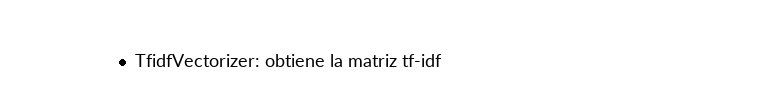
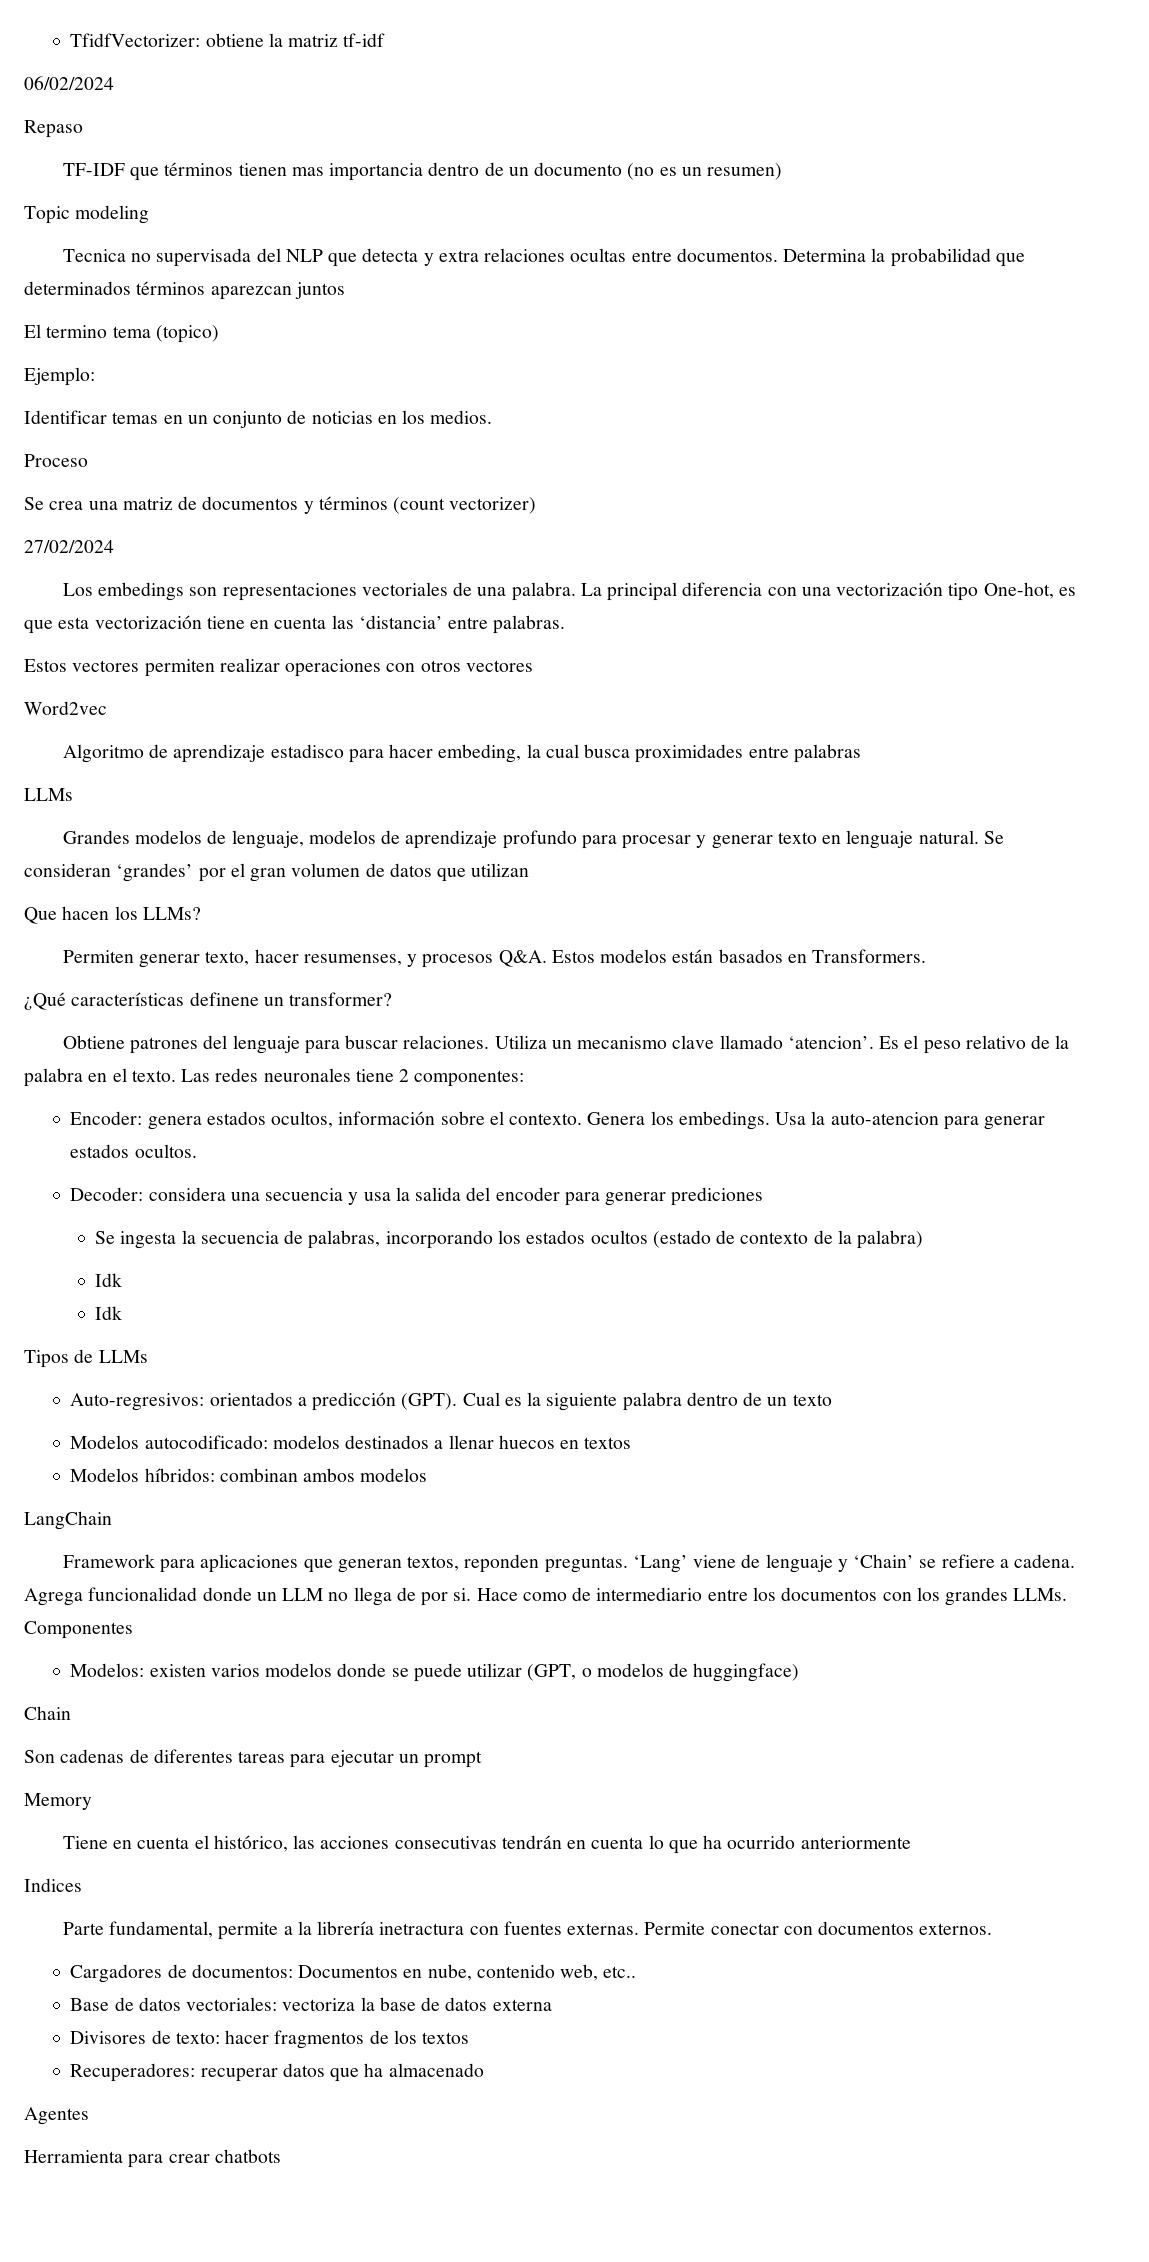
(443, 60) none -> [24,76,114,90] [24,120,83,138] [62,162,783,181] [24,205,150,224] [62,248,1025,267] [24,281,345,300] [24,324,219,343] [24,367,95,386] [24,410,493,428] [24,454,88,467] [24,496,537,514] [24,540,114,553] [62,582,1076,601] [24,615,566,634] [24,658,533,677] [24,701,107,715] [62,744,861,763] [24,788,73,801] [62,830,1004,849] [24,863,530,882] [24,906,201,924] [62,949,927,968] [24,992,393,1010] [62,1035,1070,1054] [24,1068,525,1087] [70,1111,1046,1130] [70,1144,197,1158] [70,1187,764,1206] [95,1230,924,1249] [95,1273,123,1287] [95,1306,123,1320] [24,1349,148,1368] [70,1392,832,1411] [70,1435,632,1449] [70,1468,428,1482] [24,1511,112,1530] [62,1554,1076,1573] [24,1587,1068,1606] [24,1621,133,1639] [70,1663,800,1682] [24,1706,71,1720] [24,1749,483,1768] [24,1793,92,1810] [62,1835,911,1854] [24,1878,82,1892] [62,1921,993,1940] [70,1964,637,1983] [70,1997,552,2011] [70,2030,470,2049] [70,2063,484,2082] [24,2107,89,2125] [24,2149,281,2168] // 06/02/2024 // Repaso // TF-IDF que términos tienen mas importancia dentro de un documento (no es un resumen) // Topic modeling // Tecnica no supervisada del NLP que detecta y extra relaciones ocultas entre documentos. Determina la probabilidad que determinados términos aparezcan juntos // El termino tema (topico) // Ejemplo: // Identificar temas en un conjunto de noticias en los medios. // Proceso // Se crea una matriz de documentos y términos (count vectorizer) // 27/02/2024 // Los embedings son representaciones vectoriales de una palabra. La principal diferencia con una vectorización tipo One-hot, es que esta vectorización tiene en cuenta las ‘distancia’ entre palabras. // Estos vectores permiten realizar operaciones con otros vectores // Word2vec // Algoritmo de aprendizaje estadisco para hacer embeding, la cual busca proximidades entre palabras // LLMs // Grandes modelos de lenguaje, modelos de aprendizaje profundo para procesar y generar texto en lenguaje natural. Se consideran ‘grandes’ por el gran volumen de datos que utilizan // Que hacen los LLMs? // Permiten generar texto, hacer resumenses, y procesos Q&A. Estos modelos están basados en Transformers. // ¿Qué características definene un transformer? // Obtiene patrones del lenguaje para buscar relaciones. Utiliza un mecanismo clave llamado ‘atencion’. Es el peso relativo de la palabra en el texto. Las redes neuronales tiene 2 componentes: // Encoder: genera estados ocultos, información sobre el contexto. Genera los embedings. Usa la auto-atencion para generar estados ocultos. // Decoder: considera una secuencia y usa la salida del encoder para generar prediciones // Se ingesta la secuencia de palabras, incorporando los estados ocultos (estado de contexto de la palabra) // Idk // Idk // Tipos de LLMs // Auto-regresivos: orientados a predicción (GPT). Cual es la siguiente palabra dentro de un texto // Modelos autocodificado: modelos destinados a llenar huecos en textos // Modelos híbridos: combinan ambos modelos // LangChain // Framework para aplicaciones que generan textos, reponden preguntas. ‘Lang’ viene de lenguaje y ‘Chain’ se refiere a cadena. Agrega funcionalidad donde un LLM no llega de por si. Hace como de intermediario entre los documentos con los grandes LLMs. Componentes // Modelos: existen varios modelos donde se puede utilizar (GPT, o modelos de huggingface) // Chain // Son cadenas de diferentes tareas para ejecutar un prompt // Memory // Tiene en cuenta el histórico, las acciones consecutivas tendrán en cuenta lo que ha ocurrido anteriormente // Indices // Parte fundamental, permite a la librería inetractura con fuentes externas. Permite conectar con documentos externos. // Cargadores de documentos: Documentos en nube, contenido web, etc.. // Base de datos vectoriales: vectoriza la base de datos externa // Divisores de texto: hacer fragmentos de los textos // Recuperadores: recuperar datos que ha almacenado // Agentes // Herramienta para crear chatbots

